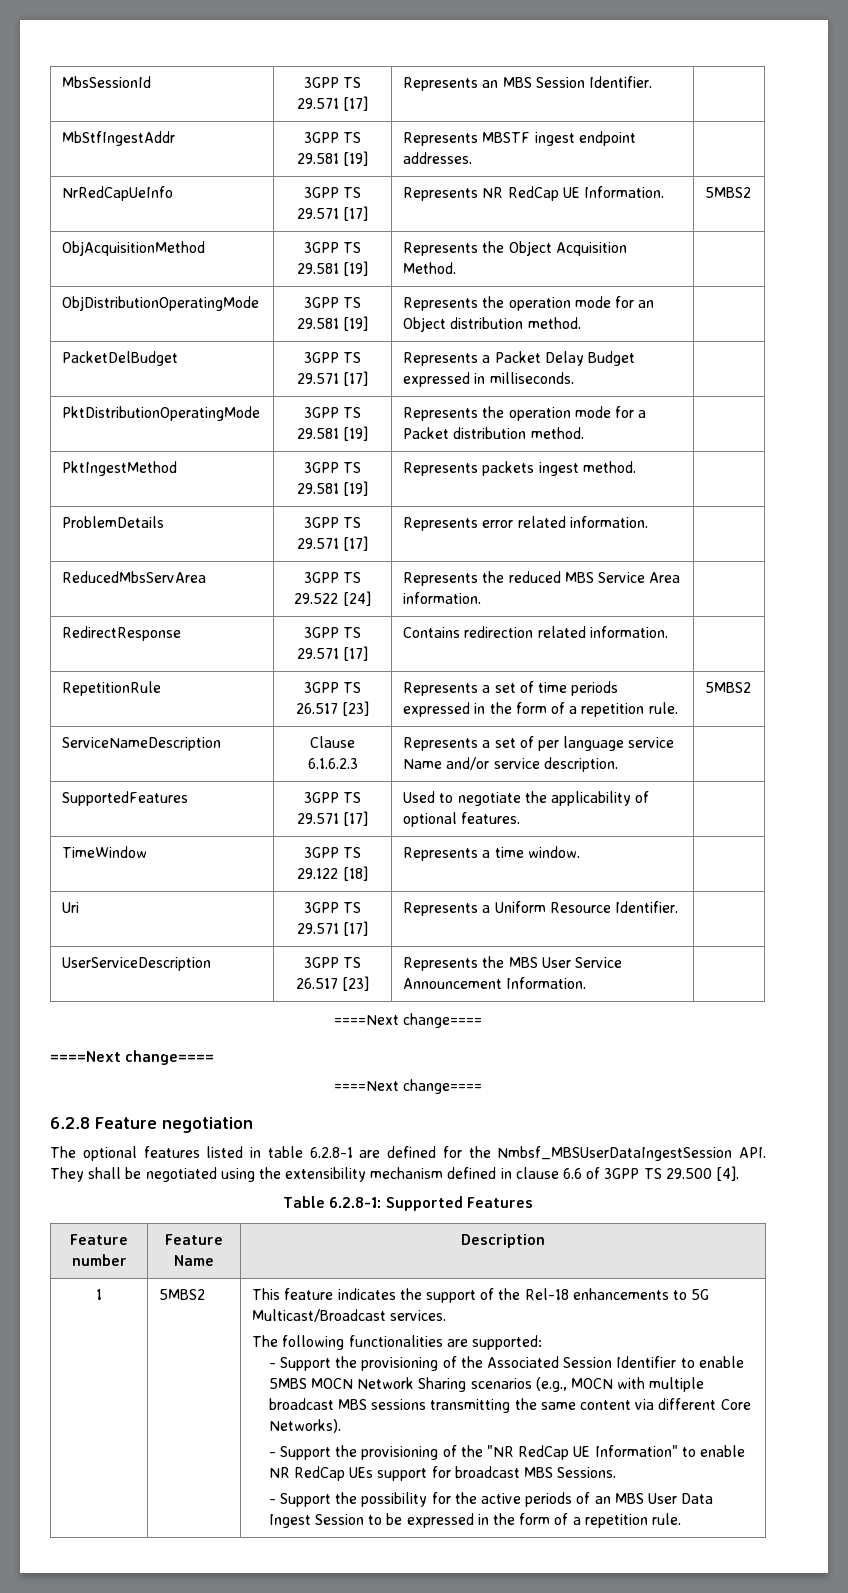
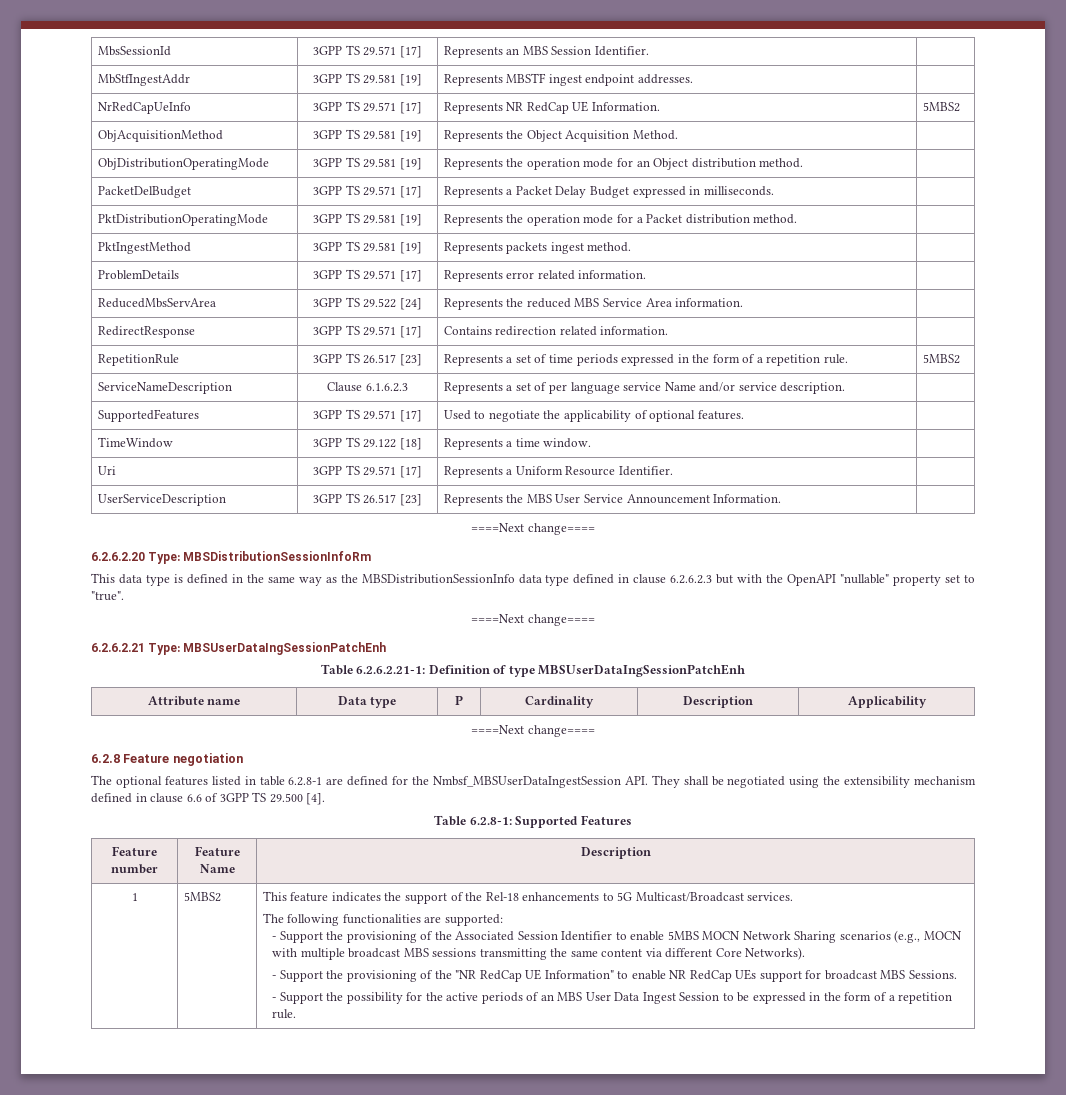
[50,1050,215,1065] ====Next change==== -> [91,551,372,564] [91,573,976,586] [91,591,124,601] [471,614,595,626] [91,642,387,655] [320,664,746,677] [147,696,241,706] [337,696,397,708] [455,695,463,705] [525,696,594,708] [683,696,753,708] [847,696,927,708] 6.2.6.2.20 Type: MBSDistributionSessionInfoRm // This data type is defined in the same way as the MBSDistributionSessionInfo data type defined in clause 6.2.6.2.3 but with the OpenAPI "nullable" property set to "true". // ====Next change==== // 6.2.6.2.21 Type: MBSUserDataIngSessionPatchEnh // Table 6.2.6.2.21-1: Definition of type MBSUserDataIngSessionPatchEnh // Attribute name | Data type | P | Cardinality | Description | Applicability

